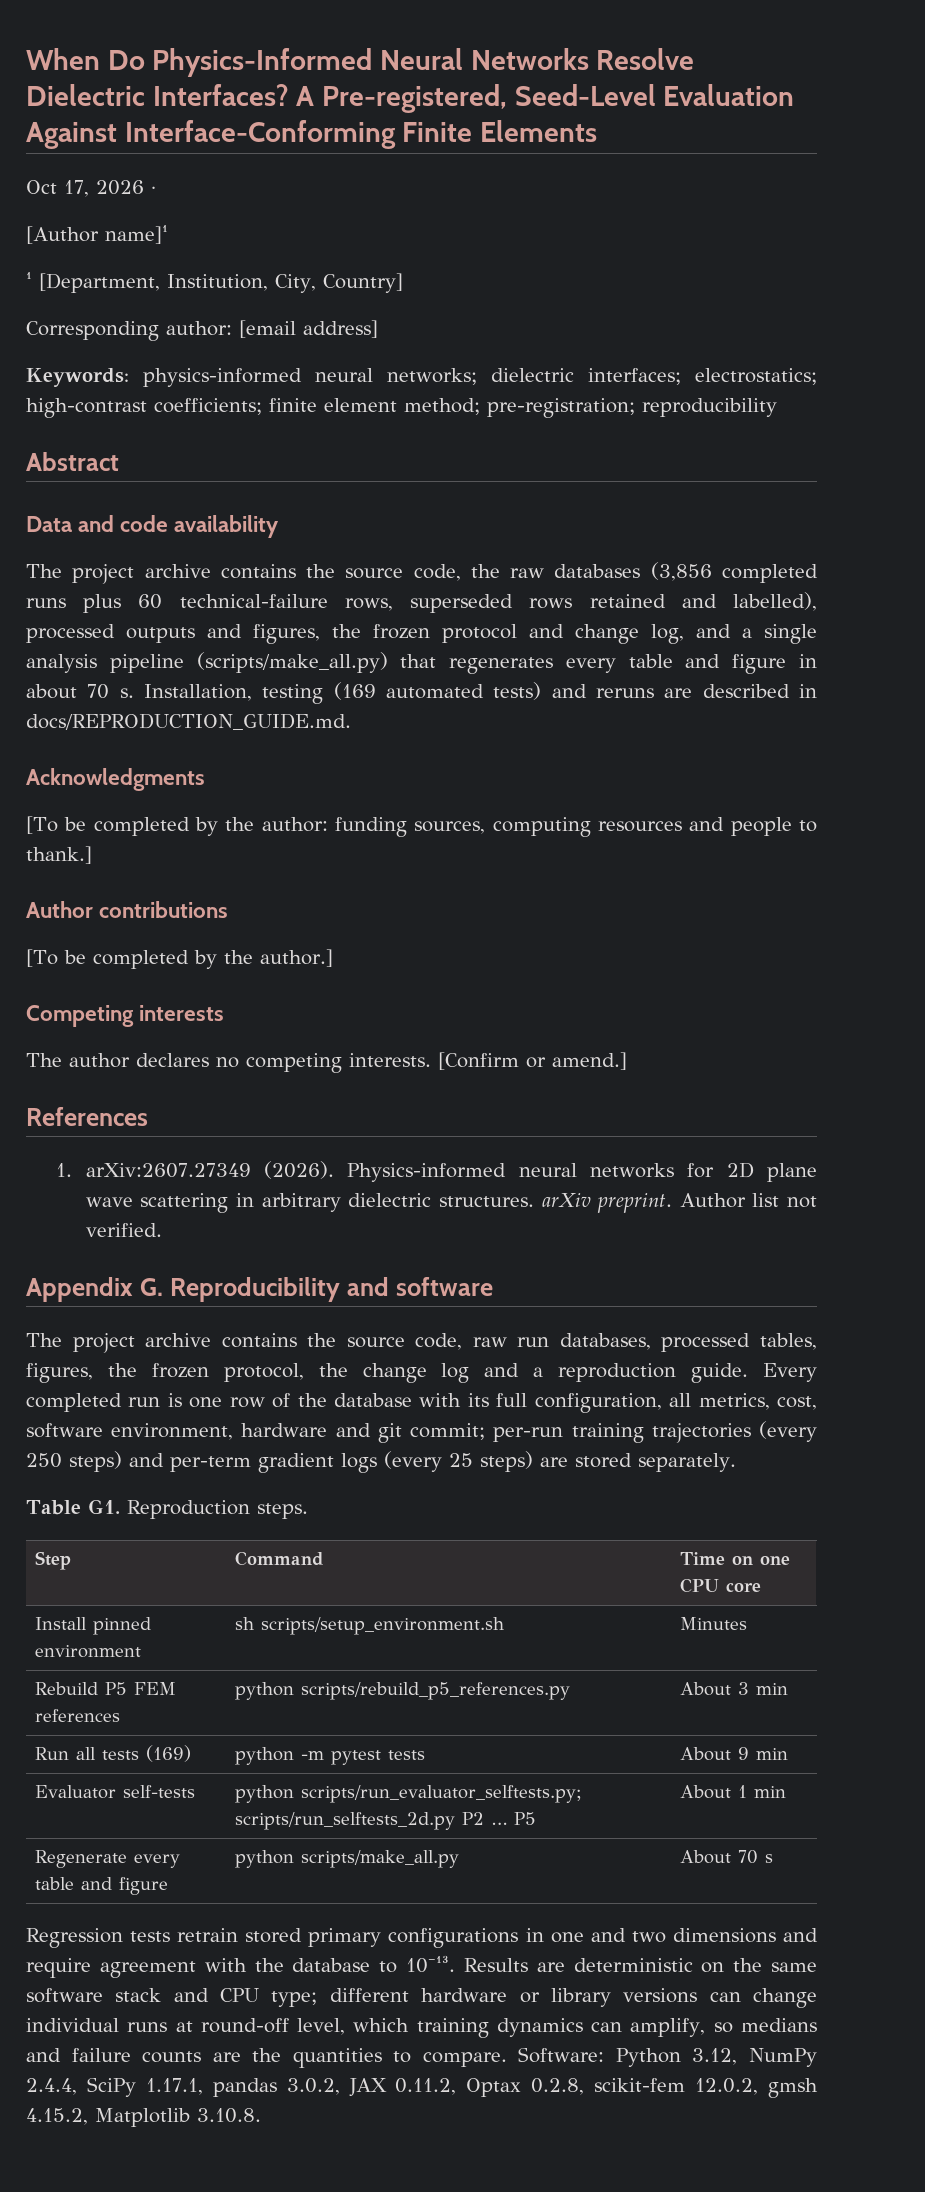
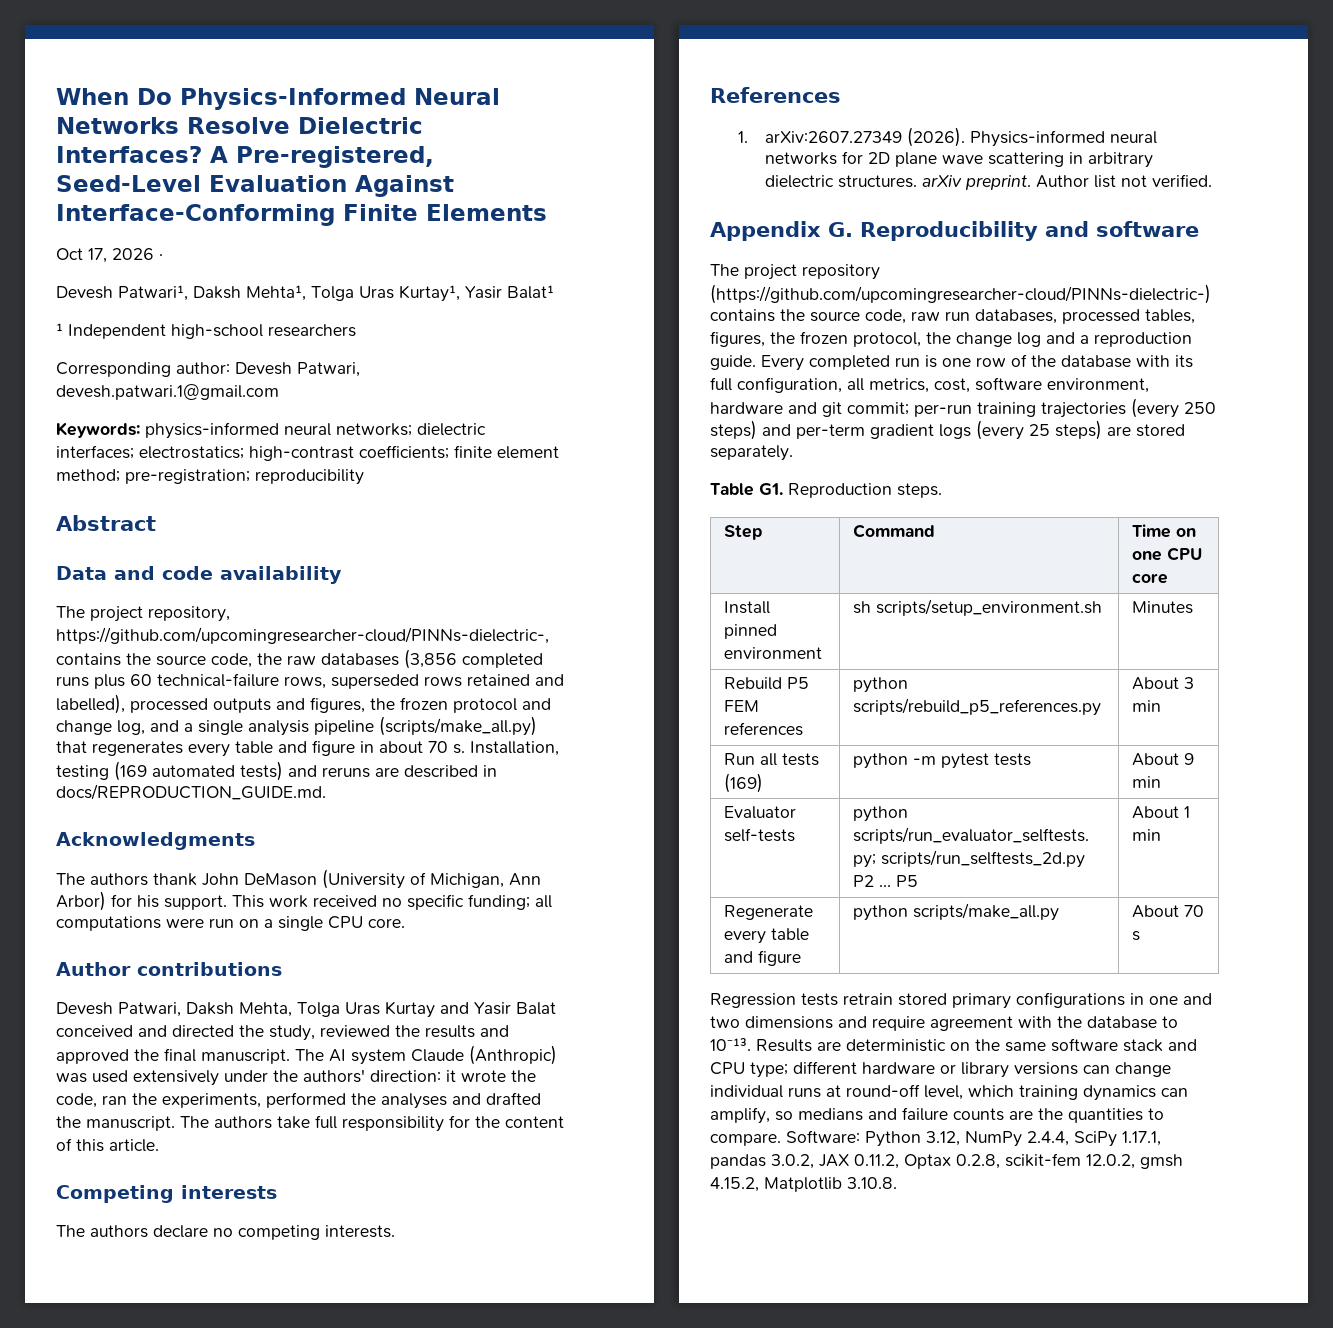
[26,225,168,244] [26,272,403,293] [Author name]¹ // ¹ [Department, Institution, City, Country] -> [56,285,554,302] [56,323,356,339] Devesh Patwari¹, Daksh Mehta¹, Tolga Uras Kurtay¹, Yasir Balat¹ // ¹ Independent high-school researchers
[239,320,378,338] [email address] -> [235,362,360,377] [56,384,279,400] Devesh Patwari, devesh.patwari.1@gmail.com
[144,564,211,578] archive -> [148,606,230,622] [56,627,549,644] repository, https://github.com/upcomingresearcher-cloud/PINNs-dielectric-,
[26,816,817,837] [26,846,92,864] [26,901,229,918] [26,949,333,969] [To be completed by the author: funding sources, computing resources and people to thank.] // Author contributions // [To be completed by the author.] -> [56,869,541,889] [56,891,552,911] [56,916,405,931] [56,962,282,976] [56,1001,556,1018] [56,1025,509,1041] [56,1045,557,1065] [56,1069,536,1086] [56,1092,541,1109] [56,1115,564,1132] [56,1138,159,1152] The authors thank John DeMason (University of Michigan, Ann Arbor) for his support. This work received no specific funding; all computations were run on a single CPU core. // Author contributions // Devesh Patwari, Daksh Mehta, Tolga Uras Kurtay and Yasir Balat conceived and directed the study, reviewed the results and approved the final manuscript. The AI system Claude (Anthropic) was used extensively under the authors' direction: it wrote the code, ran the experiments, performed the analyses and drafted the manuscript. The authors take full responsibility for the content of this article.
[69,1053,209,1068] author declares -> [90,1225,208,1238] authors declare
[438,1052,627,1070] [Confirm or amend.] -> (395, 1231) none
[145,1333,212,1347] archive -> [802,264,880,280] [710,284,1211,304] repository (https://github.com/upcomingresearcher-cloud/PINNs-dielectric-)

